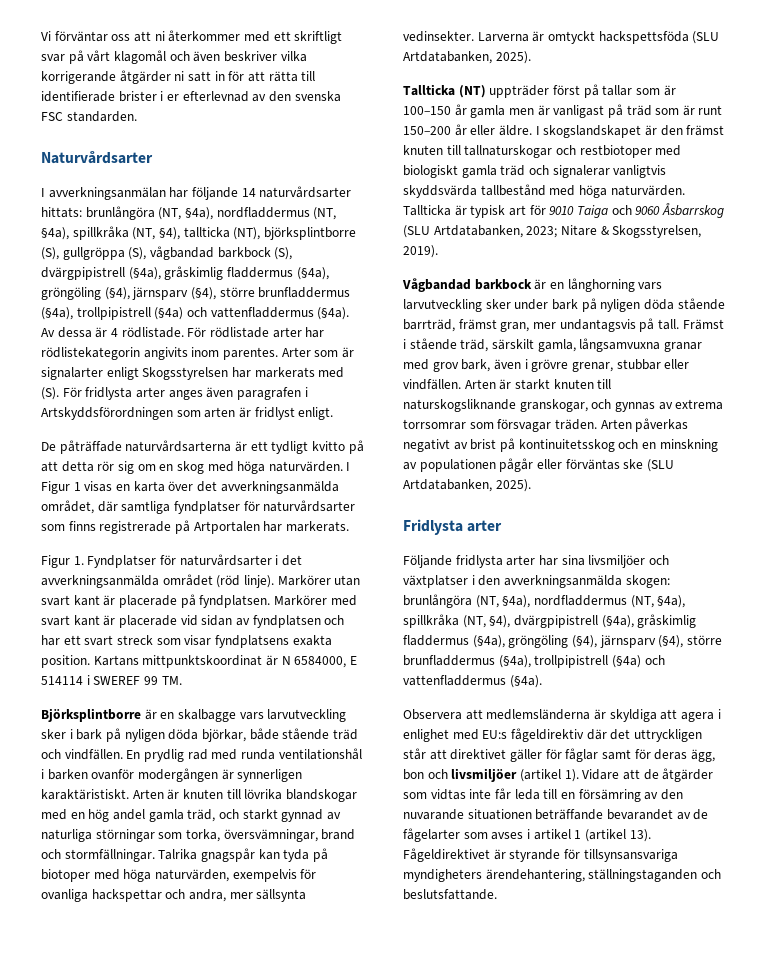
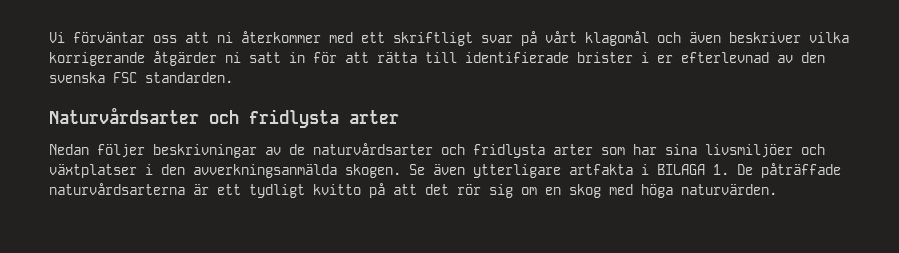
[41,186,352,200] [41,206,337,220] [41,226,356,240] [41,246,293,260] [41,266,329,280] [41,287,351,300] [41,307,350,320] [41,327,325,338] [41,347,354,360] [41,367,345,380] [41,387,308,400] [41,407,334,420] // I avverkningsanmälan har följande 14 naturvårdsarter hittats: brunlångöra (NT, §4a), nordfladdermus (NT, §4a), spillkråka (NT, §4), tallticka (NT), björksplintborre (S), gullgröppa (S), vågbandad barkbock (S), dvärgpipistrell (§4a), gråskimlig fladdermus (§4a), gröngöling (§4), järnsparv (§4), större brunfladdermus (§4a), trollpipistrell (§4a) och vattenfladdermus (§4a). Av dessa är 4 rödlistade. För rödlistade arter har rödlistekategorin angivits inom parentes. Arter som är signalarter enligt Skogsstyrelsen har markerats med (S). För fridlysta arter anges även paragrafen i Artskyddsförordningen som arten är fridlyst enligt. // -> [209,109,399,128] [49,143,825,158] [49,164,729,178] och fridlysta arter // Nedan följer beskrivningar av de naturvårdsarter och fridlysta arter som har sina livsmiljöer och växtplatser i den avverkningsanmälda skogen. Se även ytterligare artfakta i BILAGA 1.
[61,461,94,472] detta -> [425,184,449,195] det
[346,462,351,471] [41,481,339,494] [41,500,356,514] [41,520,349,534] [41,554,302,568] [41,574,361,588] [41,594,357,608] [41,615,345,628] [41,635,332,648] [41,655,357,668] [41,675,182,685] [41,708,347,722] [41,728,358,742] [41,748,362,762] [41,768,303,782] [41,789,357,802] [41,809,341,822] [41,829,356,842] [41,848,328,862] [41,869,317,882] [41,889,307,902] [403,31,720,44] [403,51,531,64] [403,84,676,98] [403,104,723,118] [403,124,725,138] [403,145,682,158] [403,165,667,178] [403,184,685,198] [403,203,724,218] [403,225,702,238] [403,245,438,258] [402,278,663,292] [403,298,725,312] [403,318,724,332] [403,338,702,352] [403,359,690,372] [403,379,612,390] [403,399,724,412] [403,418,689,432] [403,438,718,452] [403,458,674,472] [403,479,531,492] [403,519,503,535] [403,555,669,568] [403,575,670,588] [403,594,686,608] [403,614,697,628] [403,635,722,648] [403,655,665,668] [403,675,542,688] [403,709,721,722] [403,728,702,742] [403,748,715,762] [403,768,714,782] [403,788,683,802] [403,809,709,820] [403,828,651,842] [403,848,678,862] [403,869,721,882] [403,889,497,900] I Figur 1 visas en karta över det avverkningsanmälda området, där samtliga fyndplatser för naturvårdsarter som finns registrerade på Artportalen har markerats. // Figur 1. Fyndplatser för naturvårdsarter i det avverkningsanmälda området (röd linje). Markörer utan svart kant är placerade på fyndplatsen. Markörer med svart kant är placerade vid sidan av fyndplatsen och har ett svart streck som visar fyndplatsens exakta position. Kartans mittpunktskoordinat är N 6584000, E 514114 i SWEREF 99 TM. // Björksplintborre är en skalbagge vars larvutveckling sker i bark på nyligen döda björkar, både stående träd och vindfällen. En prydlig rad med runda ventilationshål i barken ovanför modergången är synnerligen karaktäristiskt. Arten är knuten till lövrika blandskogar med en hög andel gamla träd, och starkt gynnad av naturliga störningar som torka, översvämningar, brand och stormfällningar. Talrika gnagspår kan tyda på biotoper med höga naturvärden, exempelvis för ovanliga hackspettar och andra, mer sällsynta vedinsekter. Larverna är omtyckt hackspettsföda (SLU Artdatabanken, 2025). // Tallticka (NT) uppträder först på tallar som är 100–150 år gamla men är vanligast på träd som är runt 150–200 år eller äldre. I skogslandskapet är den främst knuten till tallnaturskogar och restbiotoper med biologiskt gamla träd och signalerar vanligtvis skyddsvärda tallbestånd med höga naturvärden. Tallticka är typisk art för 9010 Taiga och 9060 Åsbarrskog (SLU Artdatabanken, 2023; Nitare & Skogsstyrelsen, 2019). // Vågbandad barkbock är en långhorning vars larvutveckling sker under bark på nyligen döda stående barrträd, främst gran, mer undantagsvis på tall. Främst i stående träd, särskilt gamla, långsamvuxna granar med grov bark, även i grövre grenar, stubbar eller vindfällen. Arten är starkt knuten till naturskogsliknande granskogar, och gynnas av extrema torrsomrar som försvagar träden. Arten påverkas negativt av brist på kontinuitetsskog och en minskning av populationen pågår eller förväntas ske (SLU Artdatabanken, 2025). // Fridlysta arter // Följande fridlysta arter har sina livsmiljöer och växtplatser i den avverkningsanmälda skogen: brunlångöra (NT, §4a), nordfladdermus (NT, §4a), spillkråka (NT, §4), dvärgpipistrell (§4a), gråskimlig fladdermus (§4a), gröngöling (§4), järnsparv (§4), större brunfladdermus (§4a), trollpipistrell (§4a) och vattenfladdermus (§4a). // Observera att medlemsländerna är skyldiga att agera i enlighet med EU:s fågeldirektiv där det uttryckligen står att direktivet gäller för fåglar samt för deras ägg, bon och livsmiljöer (artikel 1). Vidare att de åtgärder som vidtas inte får leda till en försämring av den nuvarande situationen beträffande bevarandet av de fågelarter som avses i artikel 1 (artikel 13). Fågeldirektivet är styrande för tillsynsansvariga myndigheters ärendehantering, ställningstaganden och beslutsfattande. -> (777, 189) none

